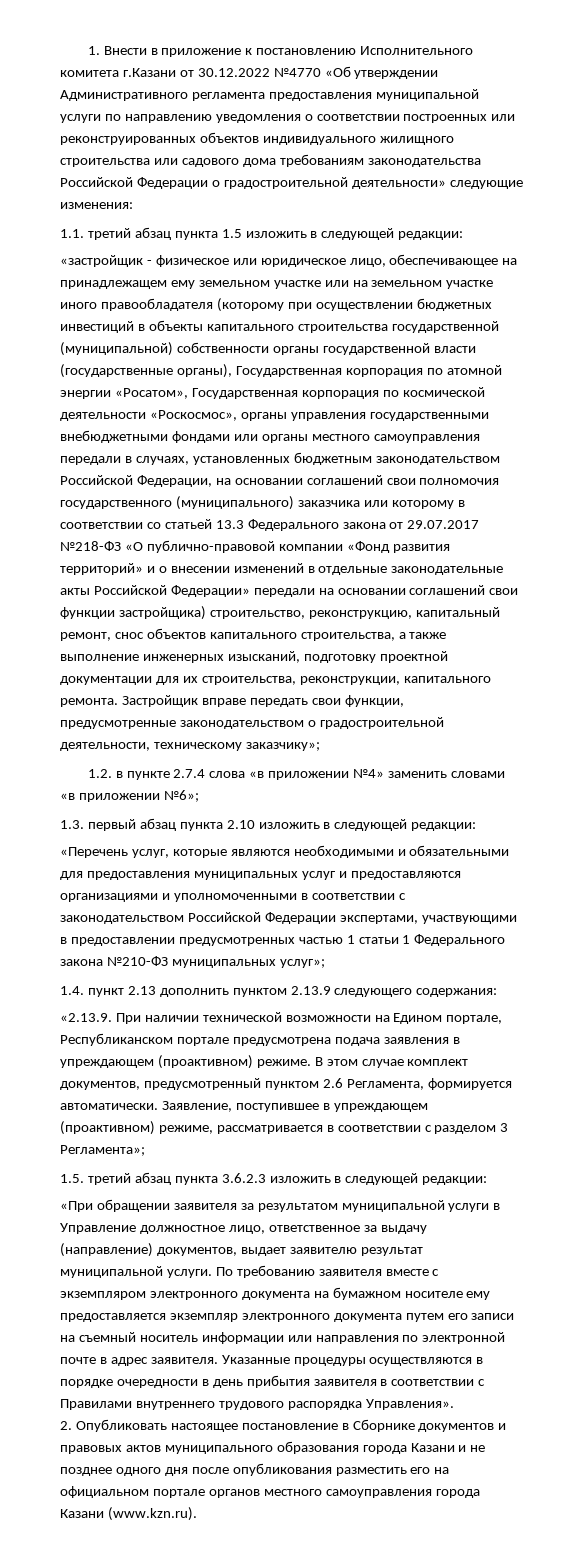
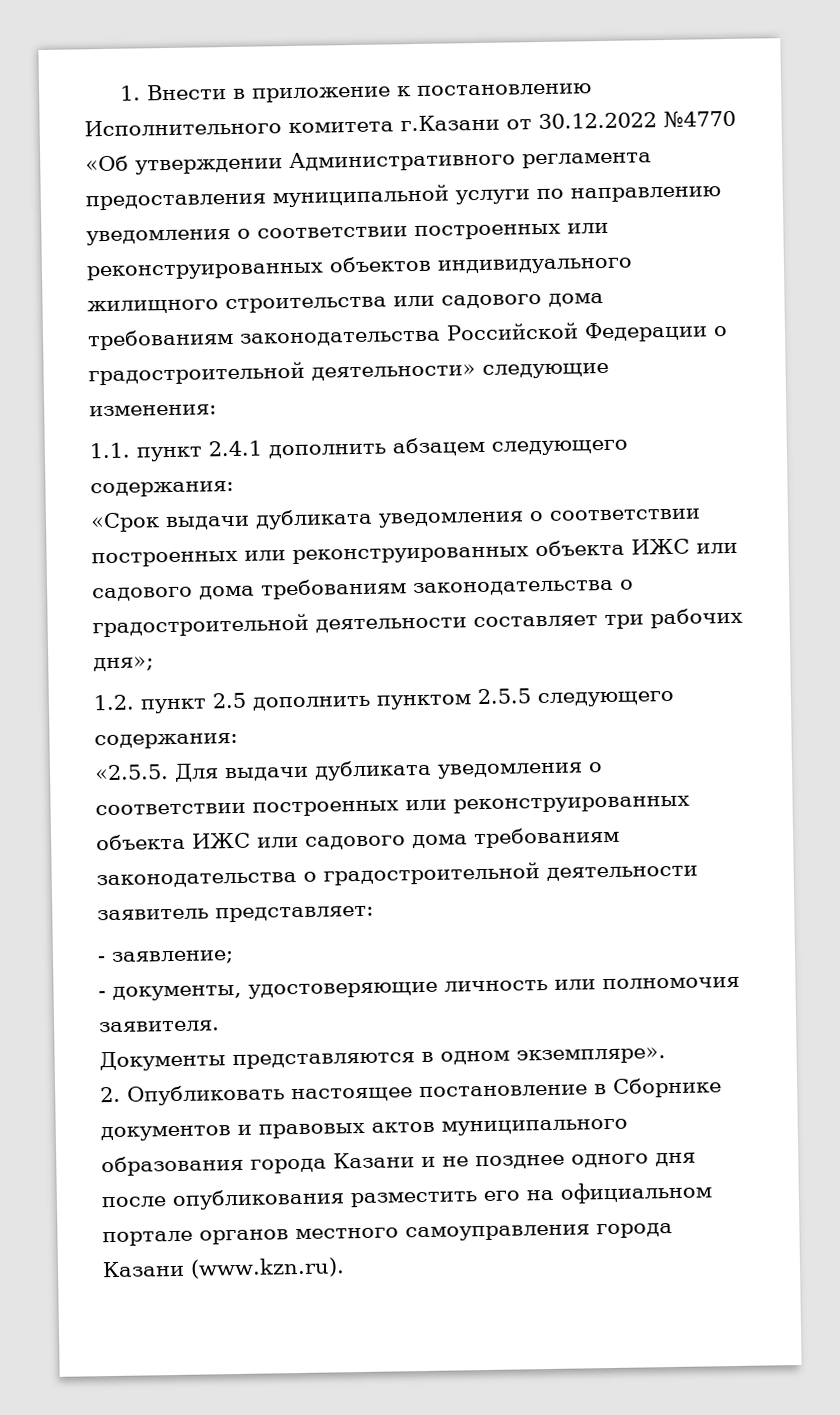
[87,227,464,240] [60,254,518,267] [60,280,494,289] [60,298,492,312] [60,320,499,333] [60,342,476,356] [60,364,502,378] [60,387,485,399] [60,410,489,421] [60,430,480,443] [60,452,500,465] [60,475,500,487] [60,496,465,510] [60,519,480,531] [60,540,450,553] [60,563,504,575] [60,585,519,597] [60,606,500,620] [60,628,447,641] [60,651,448,663] [60,676,491,685] [60,695,404,707] [60,717,444,729] [60,742,320,751] [87,769,505,780] [60,790,199,802] [60,818,477,831] [60,845,510,858] [60,871,461,880] [60,893,406,902] [60,912,517,924] [60,934,506,946] [60,956,325,968] [60,986,498,997] [60,1012,503,1024] [60,1033,460,1046] [60,1055,469,1069] [60,1078,512,1090] [60,1101,428,1112] [60,1121,509,1135] [60,1145,145,1156] [60,1172,488,1185] [60,1199,501,1212] [60,1223,427,1234] [60,1243,423,1257] [60,1265,440,1278] [60,1287,491,1300] [60,1313,515,1322] [60,1332,506,1344] [60,1355,484,1366] [60,1375,486,1388] [60,1399,454,1410] третий абзац пункта 1.5 изложить в следующей редакции: // «застройщик - физическое или юридическое лицо, обеспечивающее на принадлежащем ему земельном участке или на земельном участке иного правообладателя (которому при осуществлении бюджетных инвестиций в объекты капитального строительства государственной (муниципальной) собственности органы государственной власти (государственные органы), Государственная корпорация по атомной энергии «Росатом», Государственная корпорация по космической деятельности «Роскосмос», органы управления государственными внебюджетными фондами или органы местного самоуправления передали в случаях, установленных бюджетным законодательством Российской Федерации, на основании соглашений свои полномочия государственного (муниципального) заказчика или которому в соответствии со статьей 13.3 Федерального закона от 29.07.2017 №218-ФЗ «О публично-правовой компании «Фонд развития территорий» и о внесении изменений в отдельные законодательные акты Российской Федерации» передали на основании соглашений свои функции застройщика) строительство, реконструкцию, капитальный ремонт, снос объектов капитального строительства, а также выполнение инженерных изысканий, подготовку проектной документации для их строительства, реконструкции, капитального ремонта. Застройщик вправе передать свои функции, предусмотренные законодательством о градостроительной деятельности, техническому заказчику»; // 1.2. в пункте 2.7.4 слова «в приложении №4» заменить словами «в приложении №6»; // 1.3. первый абзац пункта 2.10 изложить в следующей редакции: // «Перечень услуг, которые являются необходимыми и обязательными для предоставления муниципальных услуг и предоставляются организациями и уполномоченными в соответствии с законодательством Российской Федерации экспертами, участвующими в предоставлении предусмотренных частью 1 статьи 1 Федерального закона №210-ФЗ муниципальных услуг»; // 1.4. пункт 2.13 дополнить пунктом 2.13.9 следующего содержания: // «2.13.9. При наличии технической возможности на Едином портале, Республиканском портале предусмотрена подача заявления в упреждающем (проактивном) режиме. В этом случае комплект документов, предусмотренный пунктом 2.6 Регламента, формируется автоматически. Заявление, поступившее в упреждающем (проактивном) режиме, рассматривается в соответствии с разделом 3 Регламента»; // 1.5. третий абзац пункта 3.6.2.3 изложить в следующей редакции: // «При обращении заявителя за результатом муниципальной услуги в Управление должностное лицо, ответственное за выдачу (направление) документов, выдает заявителю результат муниципальной услуги. По требованию заявителя вместе с экземпляром электронного документа на бумажном носителе ему предоставляется экземпляр электронного документа путем его записи на съемный носитель информации или направления по электронной почте в адрес заявителя. Указанные процедуры осуществляются в порядке очередности в день прибытия заявителя в соответствии с Правилами внутреннего трудового распорядка Управления». -> [136,436,628,462] [90,480,234,498] [90,508,701,533] [91,538,738,568] [92,578,634,602] [92,607,743,638] [93,656,154,672] [93,688,674,714] [94,732,238,750] [94,759,603,782] [95,795,690,817] [96,826,620,851] [96,862,698,889] [97,905,374,923] [97,950,234,965] [98,976,740,1001] [99,1020,220,1033] [99,1047,666,1072] пункт 2.4.1 дополнить абзацем следующего содержания: // «Срок выдачи дубликата уведомления о соответствии построенных или реконструированных объекта ИЖС или садового дома требованиям законодательства о градостроительной деятельности составляет три рабочих дня»; // 1.2. пункт 2.5 дополнить пунктом 2.5.5 следующего содержания: // «2.5.5. Для выдачи дубликата уведомления о соответствии построенных или реконструированных объекта ИЖС или садового дома требованиям законодательства о градостроительной деятельности заявитель представляет: // - заявление; // - документы, удостоверяющие личность или полномочия заявителя. // Документы представляются в одном экземпляре».

